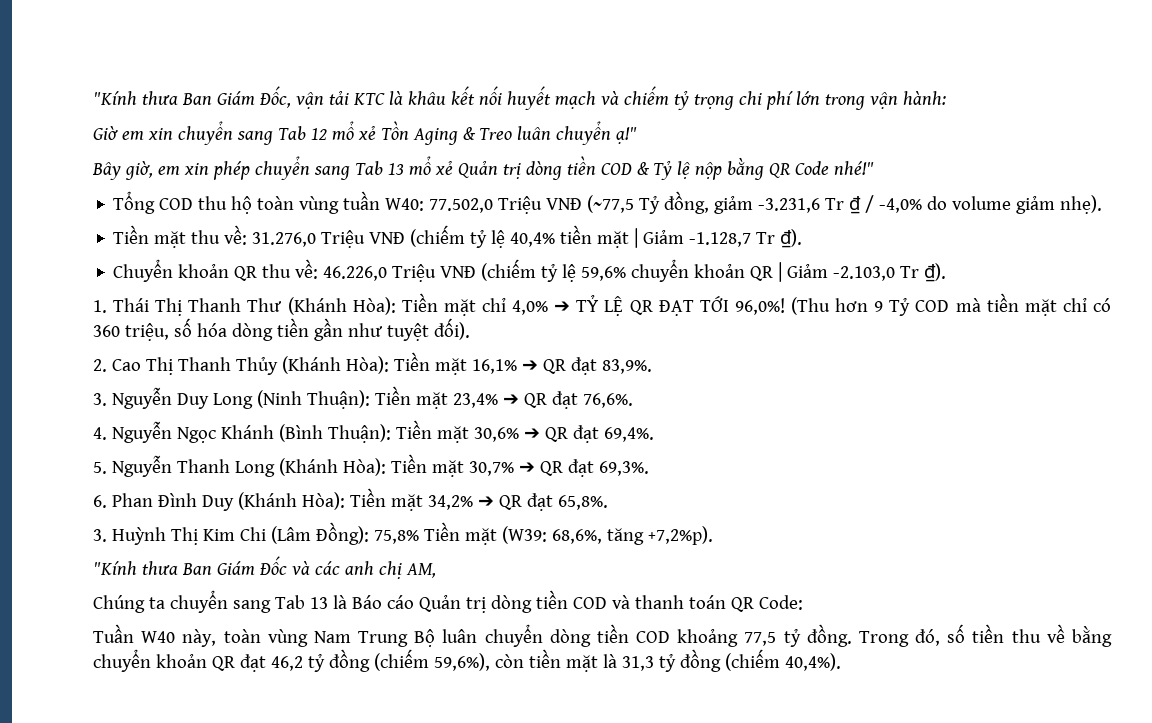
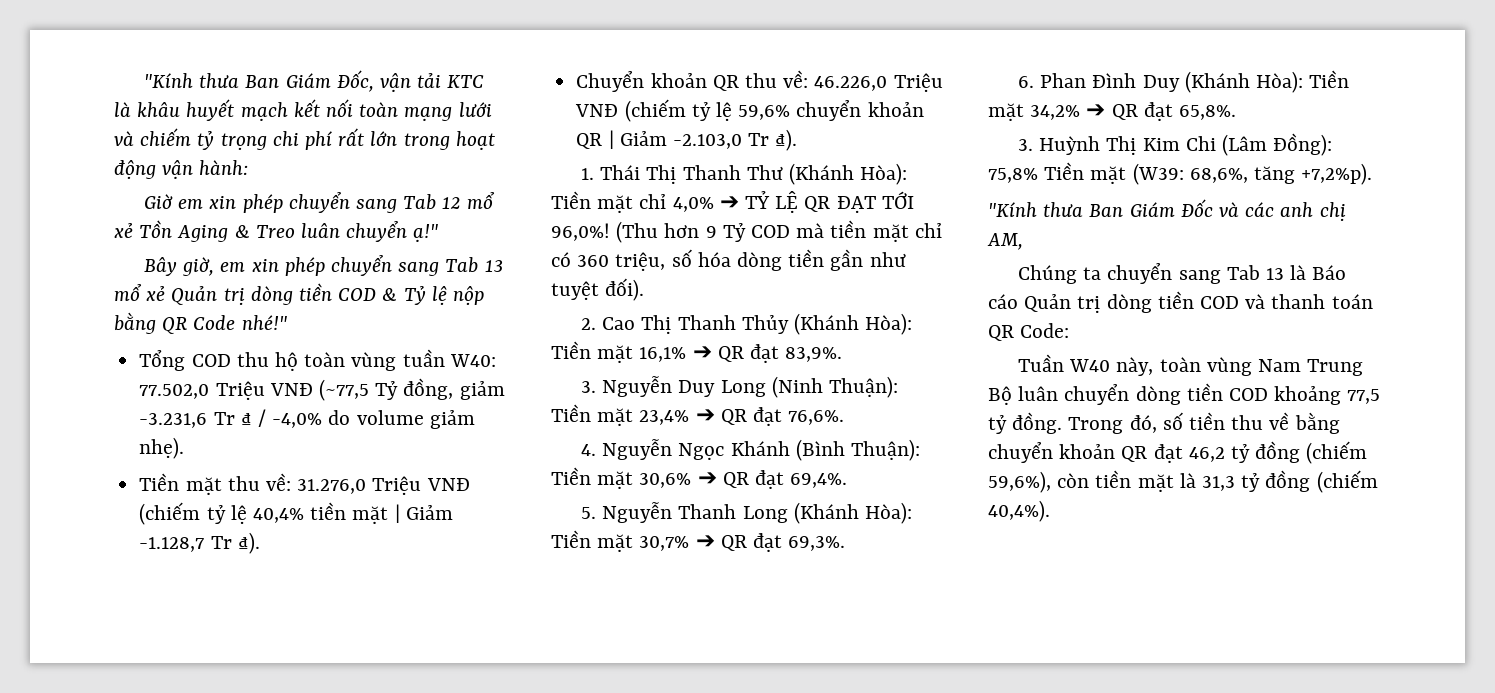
[450,86,596,110] kết nối huyết mạch -> [186,99,492,121] huyết mạch kết nối toàn mạng lưới
(793, 100) none -> [338,128,365,146] rất
(865, 102) none -> [455,131,495,150] [114,160,156,179] hoạt động
(173, 134) none -> [242,194,283,213] phép

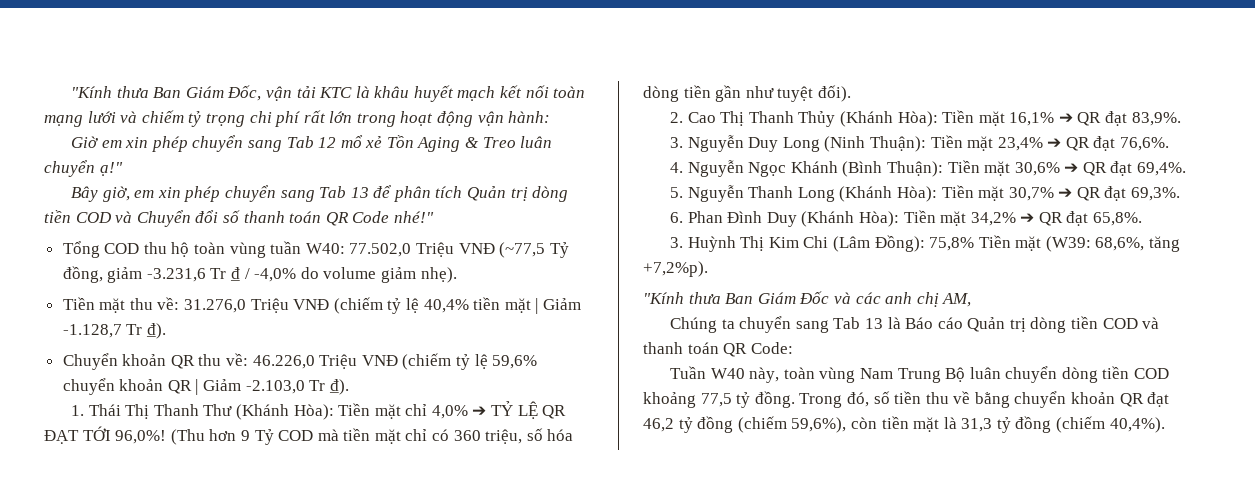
[114,283,485,305] [114,312,156,334] mổ xẻ Quản trị dòng tiền COD & Tỷ lệ nộp bằng -> [373,185,569,202] [44,210,322,227] để phân tích Quản trị dòng tiền COD và Chuyển đổi số thanh toán

